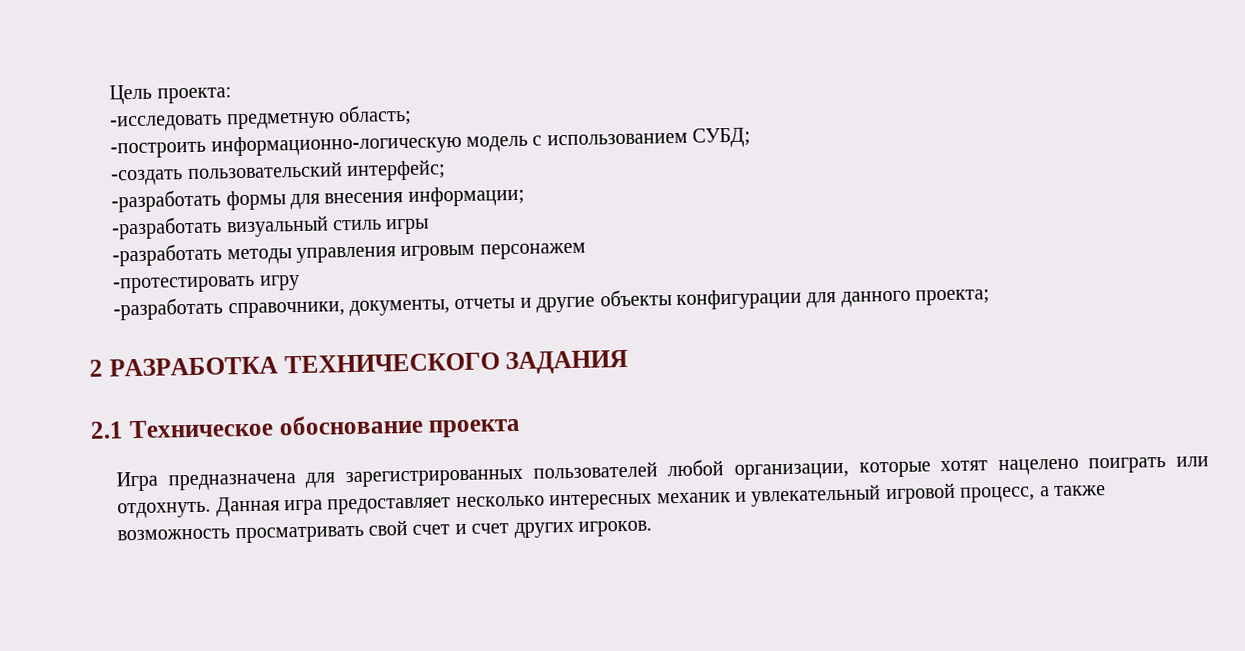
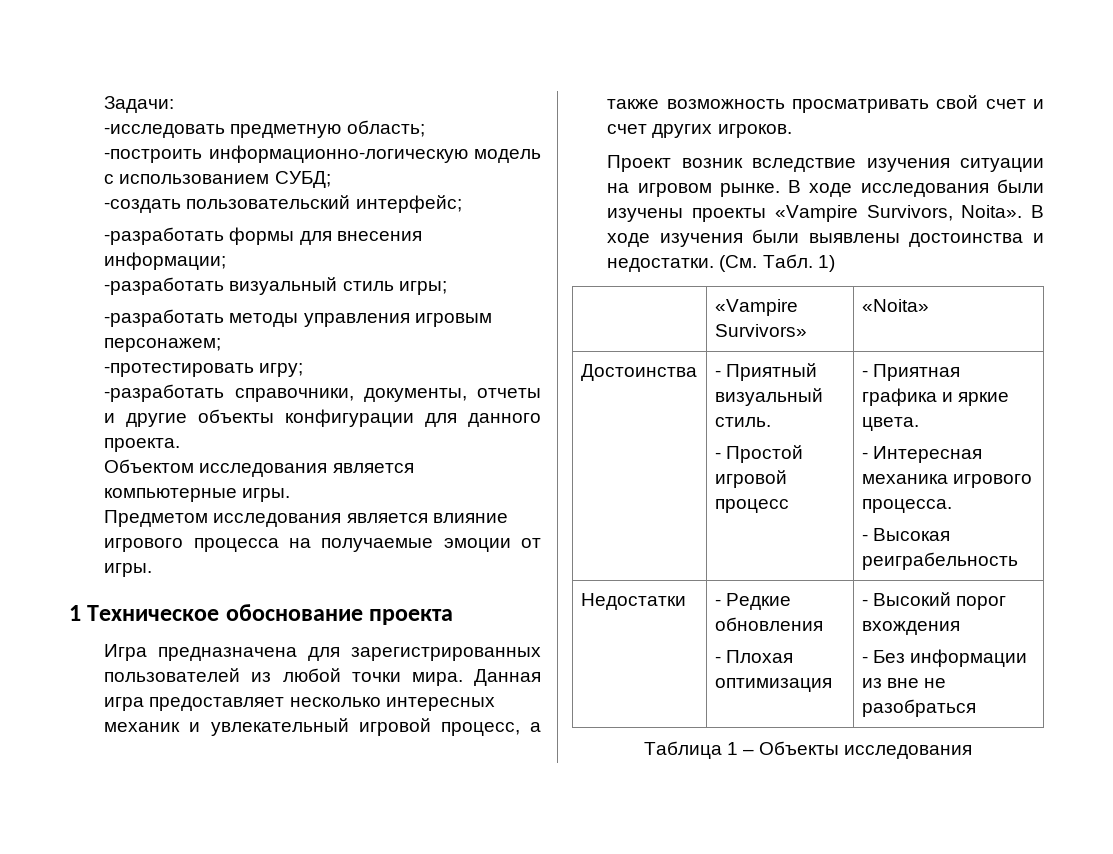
[109,84,232,105] Цель проекта: -> [104,96,175,113] Задачи:
[385,218,430,235] игры -> [398,281,447,295] игры;
[479,242,586,260] персонажем -> [104,338,222,352] персонажем;
[259,274,300,291] игру -> [259,363,304,377] игру;
[915,289,991,306] [89,349,629,377] [90,421,124,439] проекта; // 2 РАЗРАБОТКА ТЕХНИЧЕСКОГО ЗАДАНИЯ // 2.1 -> [104,438,181,452] [104,459,414,477] [104,488,291,502] [104,510,508,527] [104,538,541,552] [104,563,153,577] [69,605,81,621] проекта. // Объектом исследования является компьютерные игры. // Предметом исследования является влияние игрового процесса на получаемые эмоции от игры. // 1
[667,456,1209,480] [117,501,212,519] любой организации, которые хотят нацелено поиграть или отдохнуть. -> [251,668,463,686] из любой точки мира.
(652, 528) none -> [607,155,1044,172] [607,179,1044,197] [607,205,1044,222] [607,229,1044,247] [607,254,835,272] [714,299,798,316] [714,324,807,337] [861,299,929,312] [580,364,697,381] [714,363,818,381] [714,388,823,406] [714,417,771,427] [714,445,804,463] [714,470,787,488] [714,499,789,513] [861,364,961,381] [861,388,1010,406] [861,417,919,431] [861,446,983,463] [861,474,1033,488] [861,499,952,513] [861,528,951,541] [861,552,1018,570] [580,593,686,610] [714,593,792,610] [714,617,823,631] [714,650,794,663] [714,678,832,692] [861,592,1007,610] [861,621,960,635] [861,649,1028,667] [861,678,947,688] [861,699,976,717] [643,741,973,759] // Проект возник вследствие изучения ситуации на игровом рынке. В ходе исследования были изучены проекты «Vampire Survivors, Noita». В ходе изучения были выявлены достоинства и недостатки. (См. Табл. 1) // | «Vampire Survivors» | «Noita» // Достоинства | - Приятный визуальный стиль. // - Простой игровой процесс | - Приятная графика и яркие цвета. // - Интересная механика игрового процесса. // - Высокая реиграбельность // Недостатки | - Редкие обновления // - Плохая оптимизация | - Высокий порог вхождения // - Без информации из вне не разобраться // Таблица 1 – Объекты исследования

